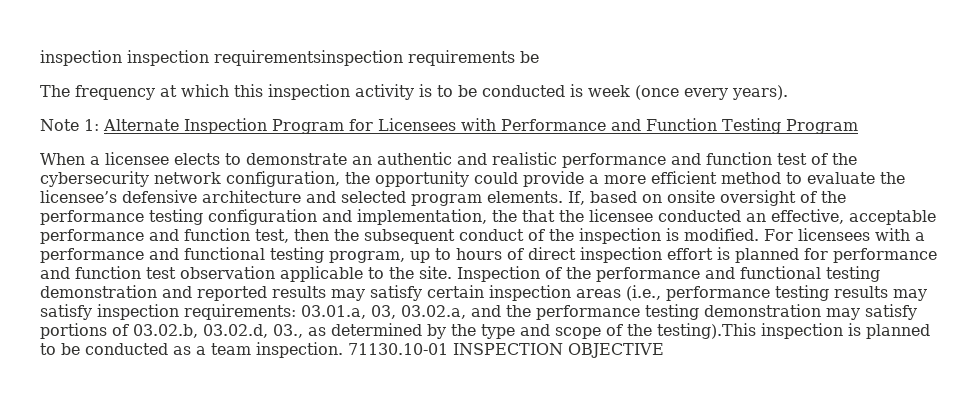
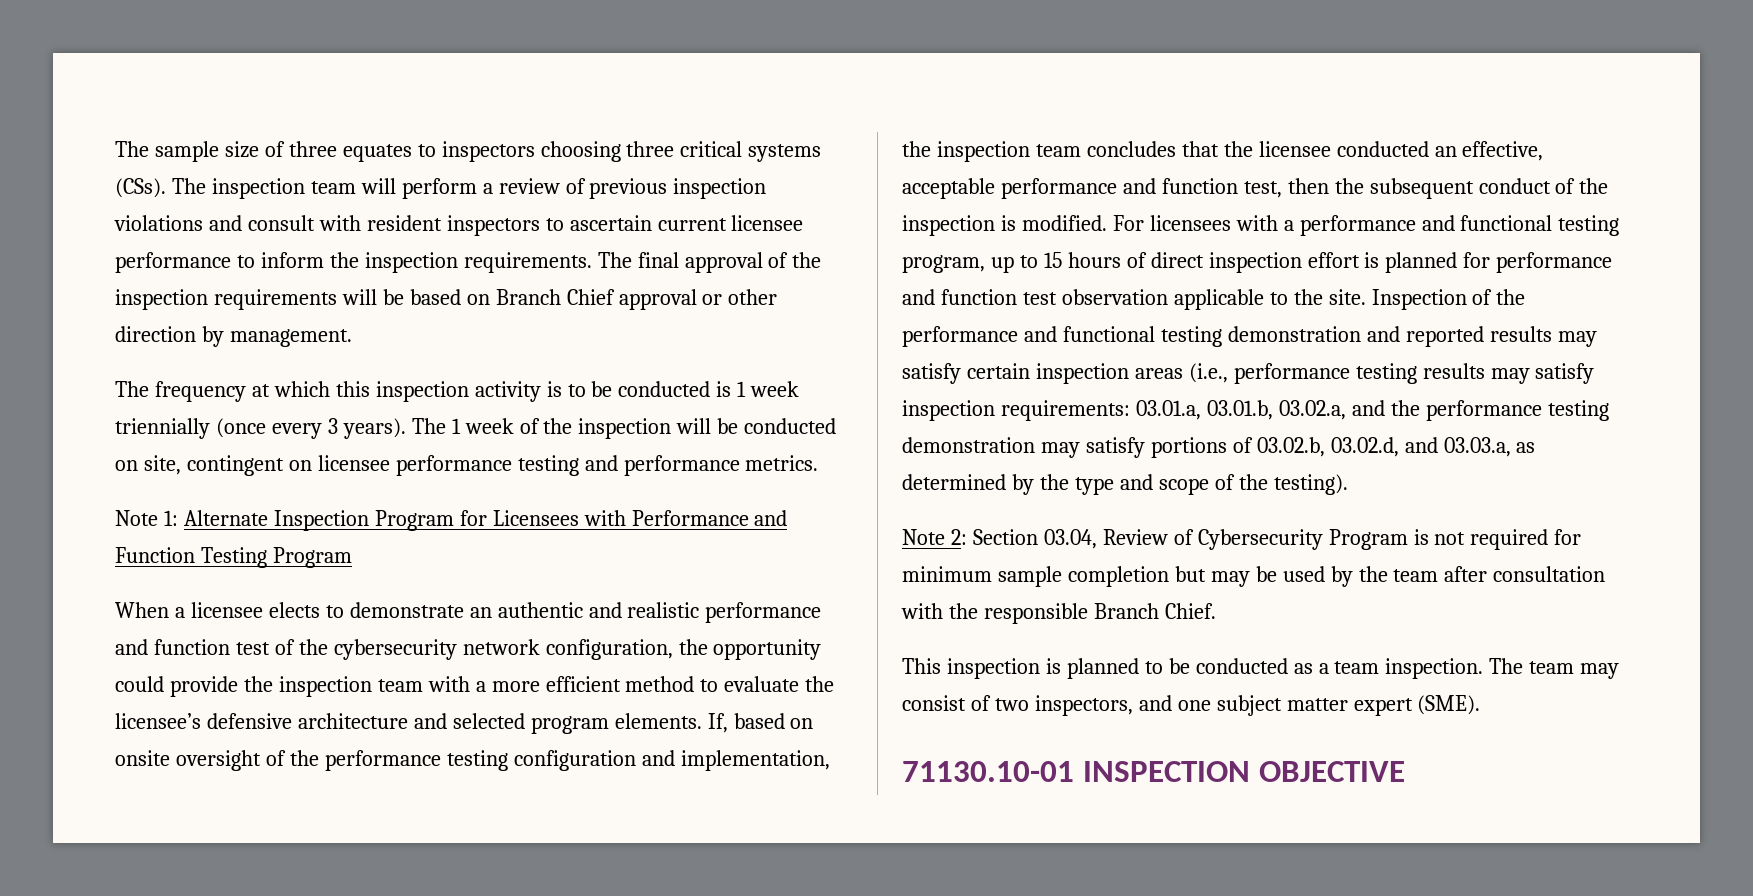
[40,50,539,66] inspection inspection requirementsinspection requirements be -> [115,141,822,162] [115,178,767,199] [114,215,804,236] [115,252,822,273] [115,289,778,310] [115,326,352,347] The sample size of three equates to inspectors choosing three critical systems (CSs). The inspection team will perform a review of previous inspection violations and consult with resident inspectors to ascertain current licensee performance to inform the inspection requirements. The final approval of the inspection requirements will be based on Branch Chief approval or other direction by management.
[588,85,630,97] week -> [737,381,800,397] [115,418,210,439] 1 week triennially
(728, 94) none -> [327,418,338,434] 3
(788, 92) none -> [411,418,837,439] [115,455,819,476] The 1 week of the inspection will be conducted on site, contingent on licensee performance testing and performance metrics.
(584, 179) none -> [243,676,470,697] the inspection team with
(517, 216) none -> [936,141,1176,162] inspection team concludes
(451, 254) none -> [1043,252,1062,268] 15
[371,305,396,319] 03, -> [1206,400,1273,420] 03.01.b,
[273,324,303,338] 03., -> [1404,437,1511,457] and 03.03.a,
[657,323,756,339] testing).This -> [1273,474,1348,495] [902,529,1582,550] [902,566,1606,587] [901,603,1216,624] [902,658,941,674] testing). // Note 2: Section 03.04, Review of Cybersecurity Program is not required for minimum sample completion but may be used by the team after consultation with the responsible Branch Chief. // This
(343, 350) none -> [1489,658,1620,679] [902,695,1481,716] The team may consist of two inspectors, and one subject matter expert (SME). //

